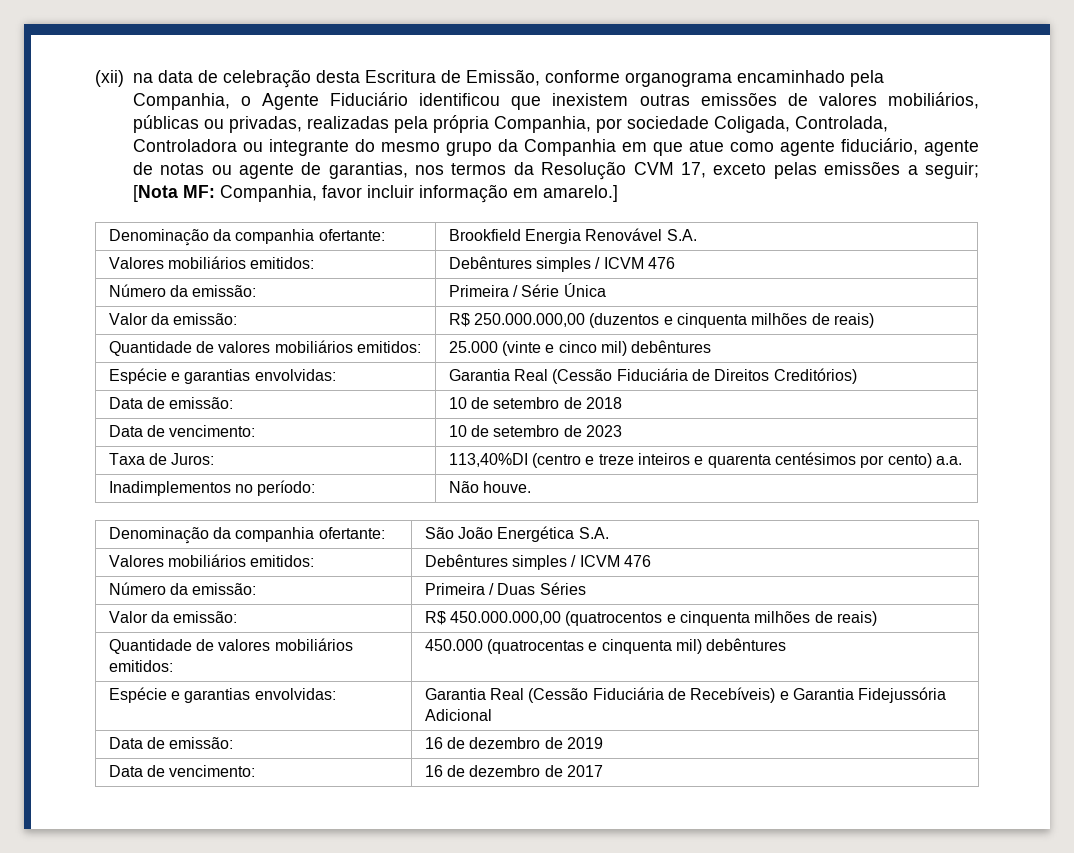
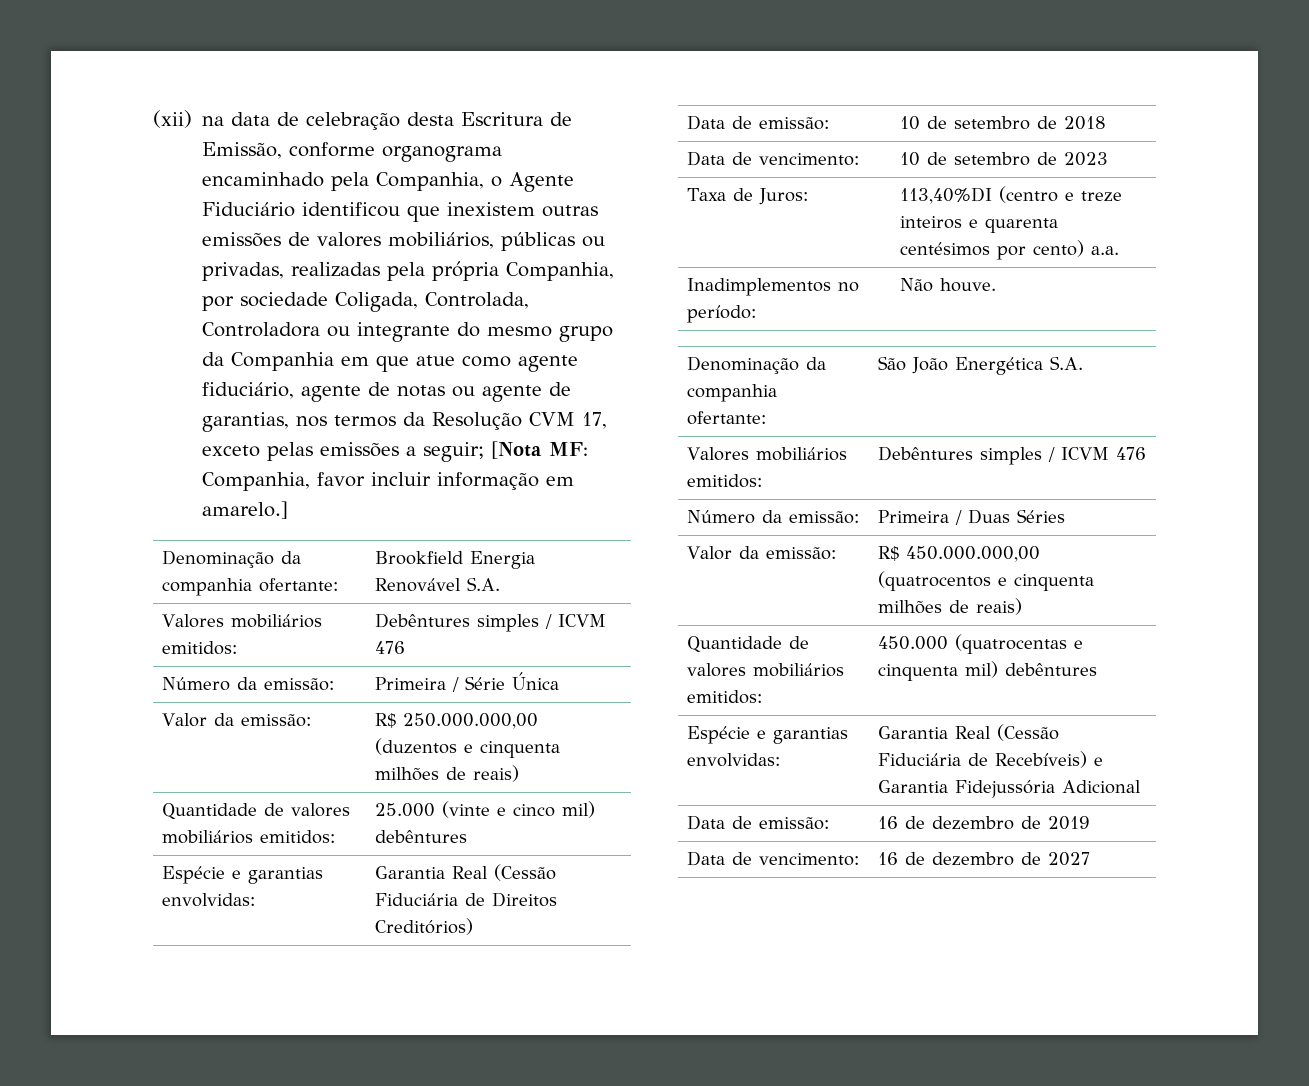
[566,765,603,777] 2017 -> [1047,852,1090,866] 2027

